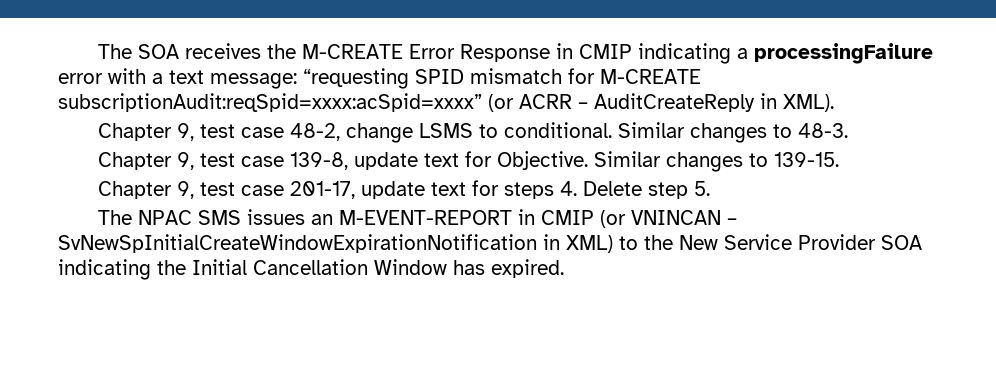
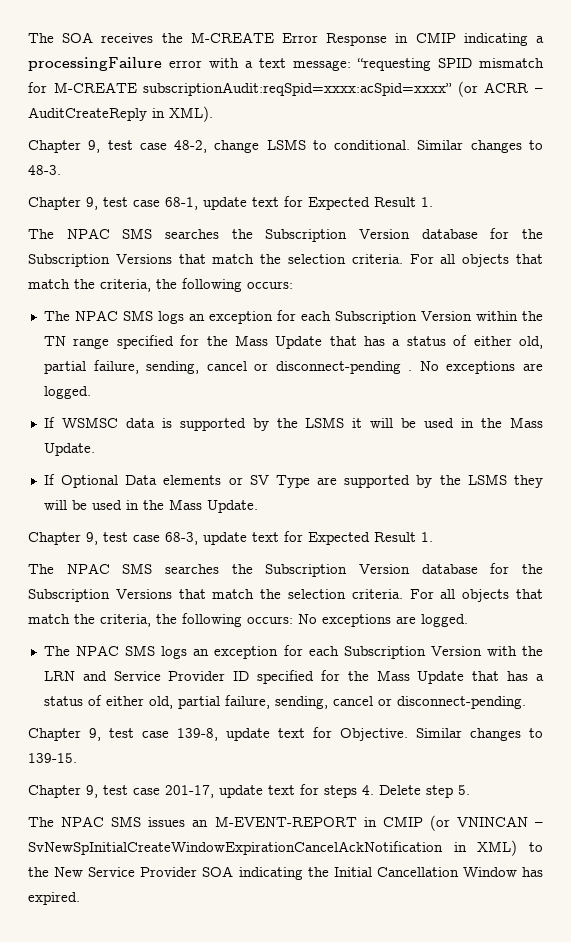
(849, 130) none -> [28,196,433,210] [28,228,543,242] [28,254,544,267] [28,278,293,292] [43,310,543,324] [43,335,543,349] [43,360,544,374] [43,386,91,399] [43,417,544,431] [43,443,95,456] [43,474,544,488] [43,499,258,513] [28,531,433,545] [28,563,543,577] [28,589,544,602] [28,613,468,627] [43,645,544,659] [43,670,544,684] [43,695,526,709] // Chapter 9, test case 68-1, update text for Expected Result 1. // The NPAC SMS searches the Subscription Version database for the Subscription Versions that match the selection criteria. For all objects that match the criteria, the following occurs: // The NPAC SMS logs an exception for each Subscription Version within the TN range specified for the Mass Update that has a status of either old, partial failure, sending, cancel or disconnect-pending . No exceptions are logged. // If WSMSC data is supported by the LSMS it will be used in the Mass Update. // If Optional Data elements or SV Type are supported by the LSMS they will be used in the Mass Update. // Chapter 9, test case 68-3, update text for Expected Result 1. // The NPAC SMS searches the Subscription Version database for the Subscription Versions that match the selection criteria. For all objects that match the criteria, the following occurs: No exceptions are logged. // The NPAC SMS logs an exception for each Subscription Version with the LRN and Service Provider ID specified for the Mass Update that has a status of either old, partial failure, sending, cancel or disconnect-pending.
[58,234,537,253] SvNewSpInitialCreateWindowExpirationNotification -> [28,841,443,855] SvNewSpInitialCreateWindowExpirationCancelAckNotification

